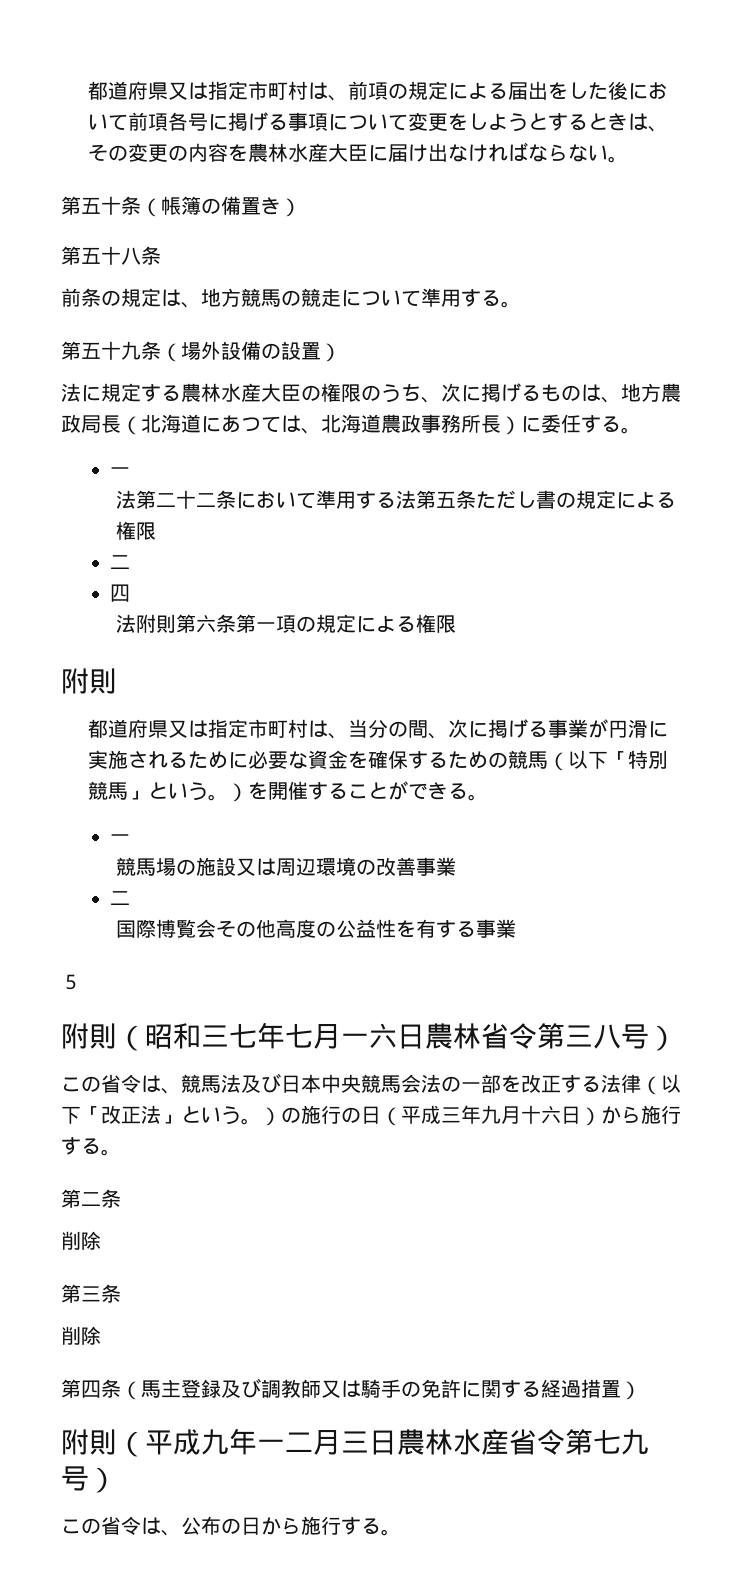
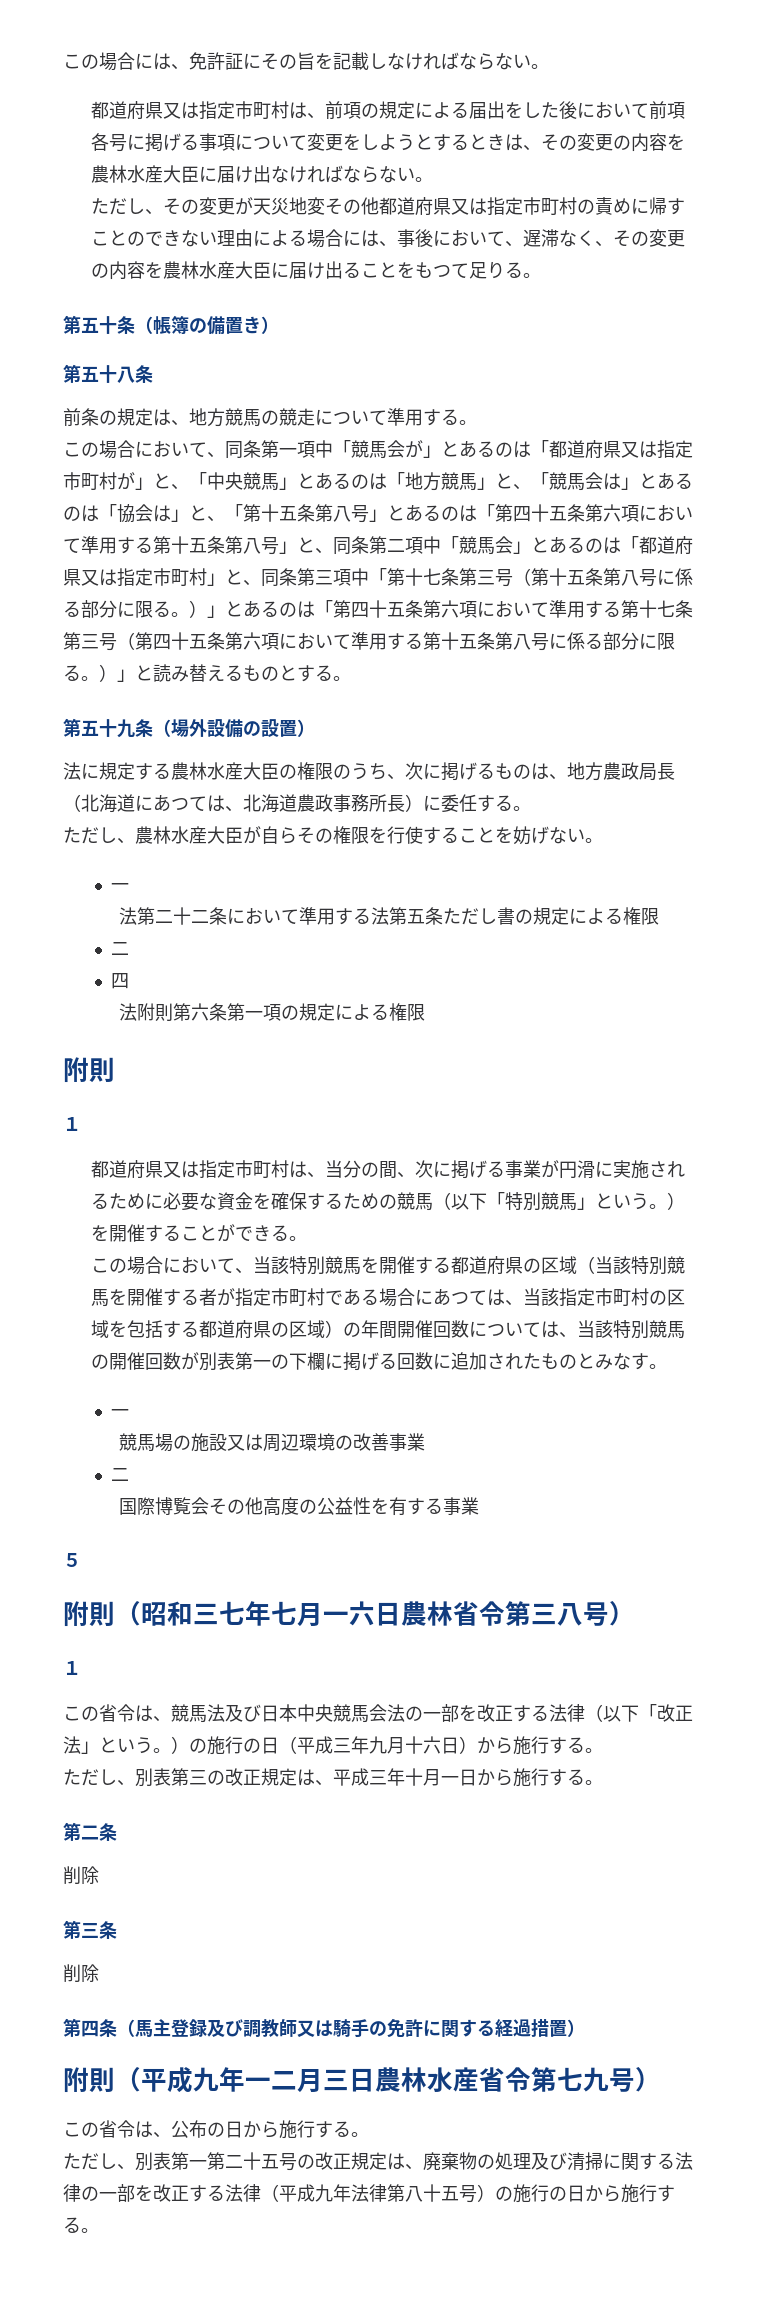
(88, 90) none -> [63,52,549,71] この場合には、免許証にその旨を記載しなければならない。 //
(629, 159) none -> [91,197,686,216] [91,229,686,248] [91,261,542,280] // ただし、その変更が天災地変その他都道府県又は指定市町村の責めに帰すことのできない理由による場合には、事後において、遅滞なく、その変更の内容を農林水産大臣に届け出ることをもつて足りる。
(521, 304) none -> [63,440,693,459] [63,472,693,491] [63,504,693,523] [63,536,693,555] [63,568,693,587] [63,600,693,618] [63,632,675,651] [63,664,351,682] // この場合において、同条第一項中「競馬会が」とあるのは「都道府県又は指定市町村が」と、「中央競馬」とあるのは「地方競馬」と、「競馬会は」とあるのは「協会は」と、「第十五条第八号」とあるのは「第四十五条第六項において準用する第十五条第八号」と、同条第二項中「競馬会」とあるのは「都道府県又は指定市町村」と、同条第三項中「第十七条第三号（第十五条第八号に係る部分に限る。）」とあるのは「第四十五条第六項において準用する第十七条第三号（第四十五条第六項において準用する第十五条第八号に係る部分に限る。）」と読み替えるものとする。
(641, 430) none -> [63,826,603,845] // ただし、農林水産大臣が自らその権限を行使することを妨げない。
(117, 681) none -> [63,1117,81,1131] // １
(489, 797) none -> [91,1256,686,1275] [91,1288,686,1307] [91,1320,686,1339] [91,1352,668,1371] // この場合において、当該特別競馬を開催する都道府県の区域（当該特別競馬を開催する者が指定市町村である場合にあつては、当該指定市町村の区域を包括する都道府県の区域）の年間開催回数については、当該特別競馬の開催回数が別表第一の下欄に掲げる回数に追加されたものとみなす。
(677, 1038) none -> [63,1661,81,1675] // １
(121, 1152) none -> [63,1768,603,1787] // ただし、別表第三の改正規定は、平成三年十月一日から施行する。
(401, 1532) none -> [63,2152,693,2171] [63,2184,675,2203] [63,2217,99,2233] // ただし、別表第一第二十五号の改正規定は、廃棄物の処理及び清掃に関する法律の一部を改正する法律（平成九年法律第八十五号）の施行の日から施行する。

